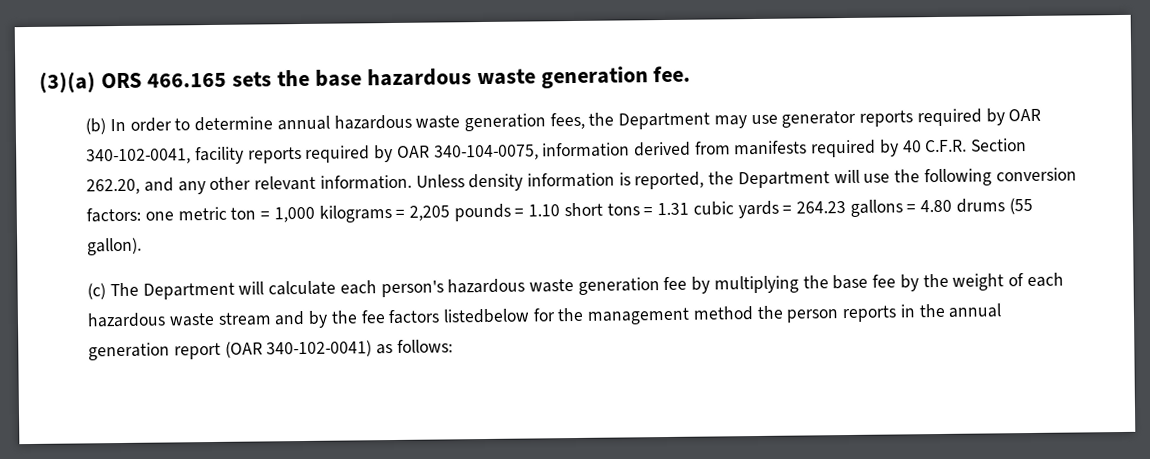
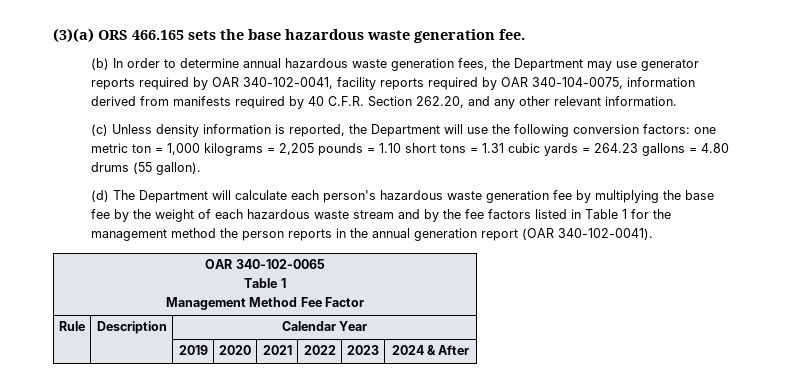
(412, 182) none -> [90,124,108,136] // (c)
[87,283,107,300] (c) -> [90,190,109,202] (d)
[442,308,530,324] listedbelow -> [534,209,627,219] listed in Table 1
[266,339,453,358] 340-102-0041) as follows: -> [557,228,653,240] [205,259,325,269] [244,278,286,288] [165,297,365,310] [59,321,85,331] [96,321,167,334] [281,321,368,331] [178,345,208,355] [219,345,251,355] [262,345,292,355] [303,345,336,355] [347,345,379,355] [391,345,470,355] 340-102-0041). // OAR 340-102-0065 // Table 1 // Management Method Fee Factor // Rule | Description | Calendar Year // | | 2019 | 2020 | 2021 | 2022 | 2023 | 2024 & After

